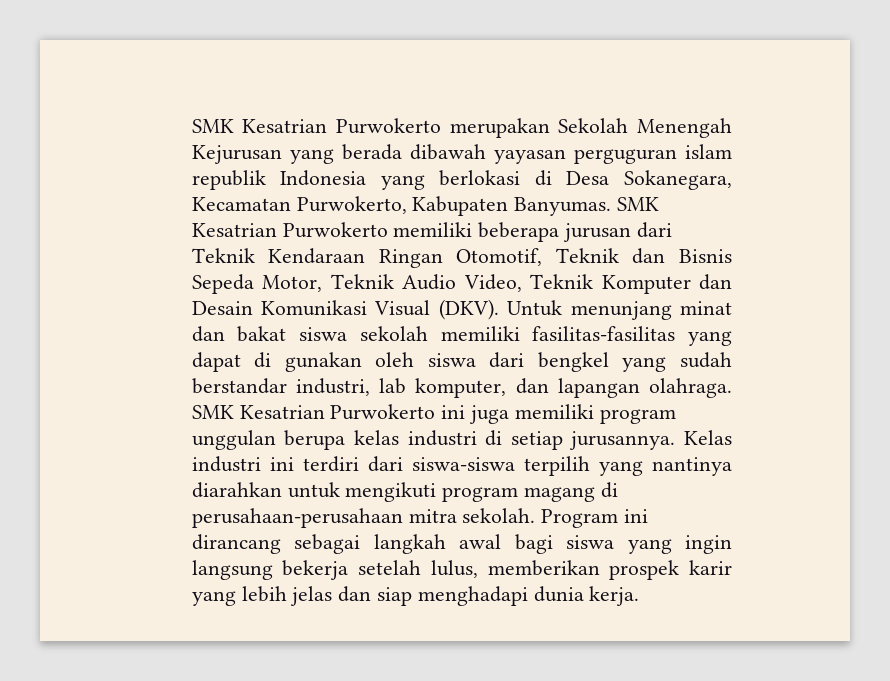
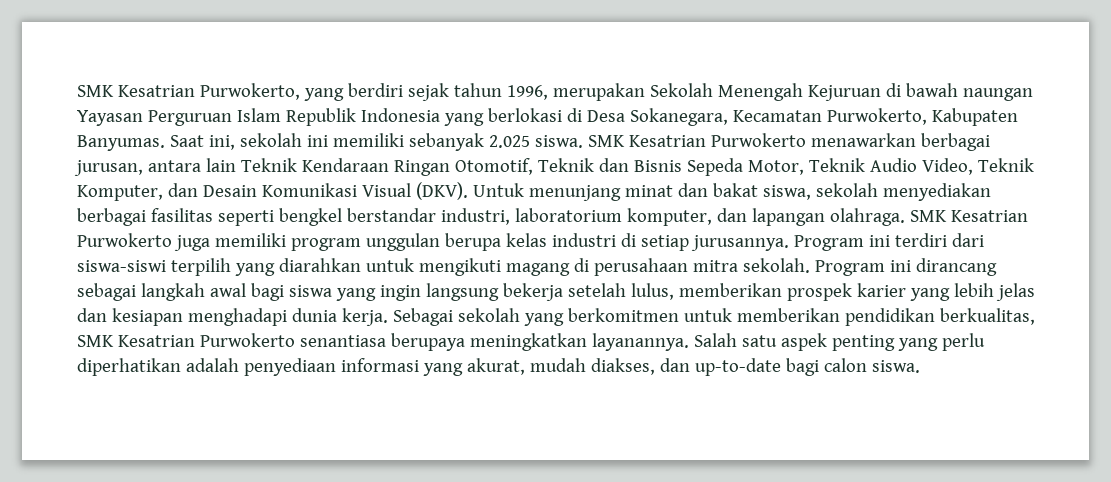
[191,118,732,138] [191,144,732,164] [191,170,266,190] SMK Kesatrian Purwokerto merupakan Sekolah Menengah Kejurusan yang berada dibawah yayasan perguguran islam republik -> [76,83,1033,101] [76,108,356,126] SMK Kesatrian Purwokerto, yang berdiri sejak tahun 1996, merupakan Sekolah Menengah Kejuruan di bawah naungan Yayasan Perguruan Islam Republik
[616,197,659,211] [191,222,672,242] SMK Kesatrian Purwokerto memiliki beberapa jurusan dari -> [169,133,990,151] [73,158,236,176] Saat ini, sekolah ini memiliki sebanyak 2.025 siswa. SMK Kesatrian Purwokerto menawarkan berbagai jurusan, antara lain
[601,275,691,294] Komputer -> [76,185,163,201] Komputer,
[299,326,732,346] [191,352,732,372] siswa sekolah memiliki fasilitas-fasilitas yang dapat di gunakan oleh siswa dari bengkel yang sudah -> [762,183,991,201] [76,208,342,226] siswa, sekolah menyediakan berbagai fasilitas seperti bengkel
[379,378,407,394] lab -> [514,208,622,222] laboratorium
[441,405,466,419] ini -> (172, 240) none
[684,430,732,445] [191,456,261,472] Kelas industri -> [793,235,864,251] Program
[411,457,515,471] siswa-siswa -> [76,260,166,272] siswa-siswi
[652,457,732,476] nantinya -> (275, 269) none
[442,487,519,502] program -> (501, 267) none
[191,508,403,528] perusahaan-perusahaan -> [593,258,688,276] perusahaan
[688,560,732,575] karir -> [856,283,906,297] karier
[376,587,412,606] siap -> [111,308,183,326] kesiapan
(640, 596) none -> [392,308,1035,326] [76,333,985,351] [76,358,920,376] Sebagai sekolah yang berkomitmen untuk memberikan pendidikan berkualitas, SMK Kesatrian Purwokerto senantiasa berupaya meningkatkan layanannya. Salah satu aspek penting yang perlu diperhatikan adalah penyediaan informasi yang akurat, mudah diakses, dan up-to-date bagi calon siswa.

